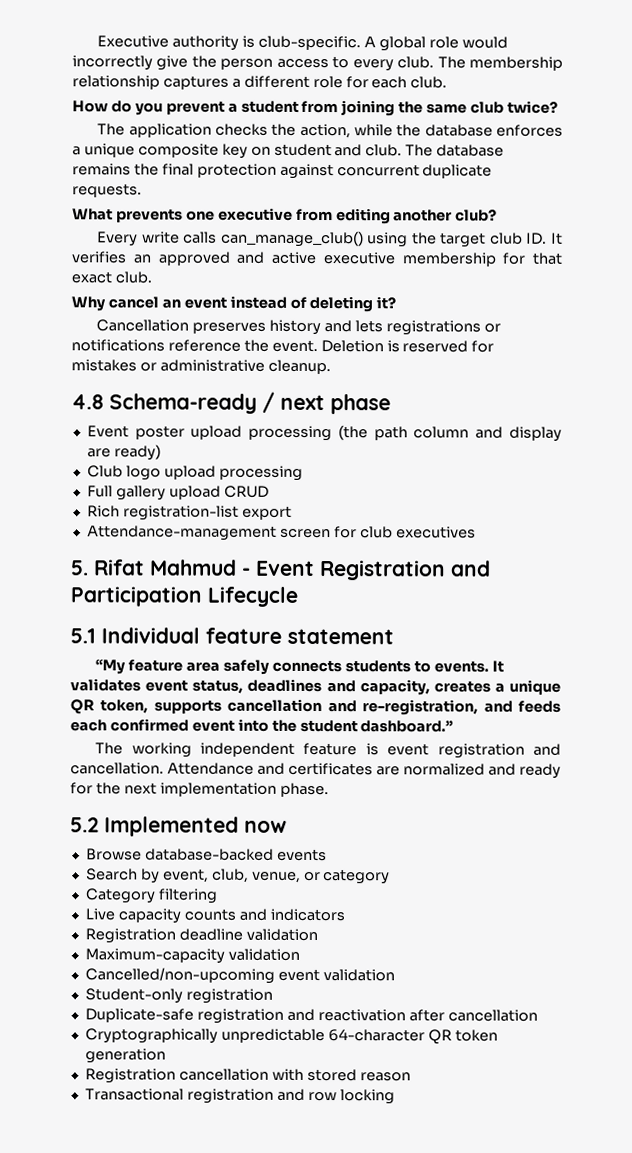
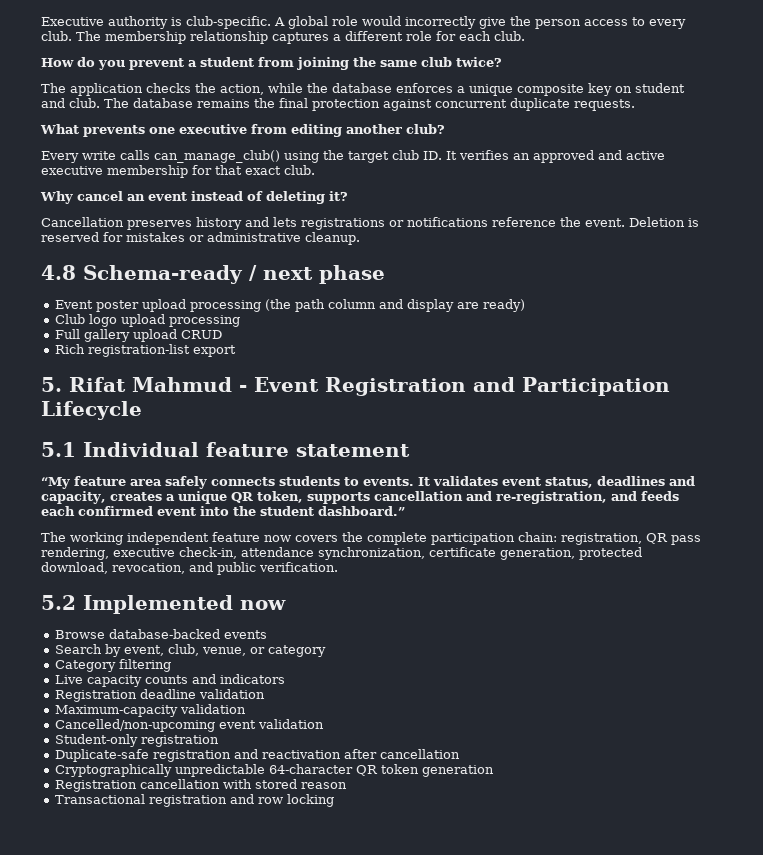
[86,525,476,541] // Attendance-management screen for club executives -> (236, 351) none
[365,743,561,759] [70,762,561,779] [70,782,329,798] is event registration and cancellation. Attendance and certificates are normalized and ready for the next implementation phase. -> [264,532,701,545] [41,547,642,560] [41,562,338,575] now covers the complete participation chain: registration, QR pass rendering, executive check-in, attendance synchronization, certificate generation, protected download, revocation, and public verification.

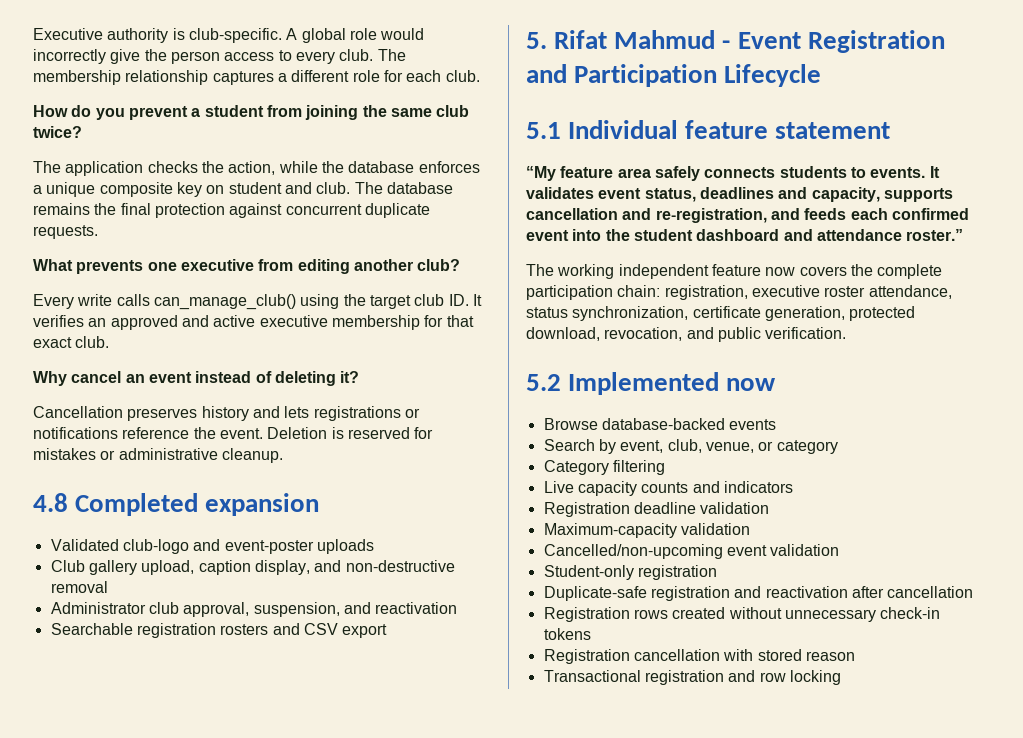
[83,265,385,284] [54,299,525,312] [54,314,240,327] [54,329,222,342] [54,344,190,357] Schema-ready / next phase // Event poster upload processing (the path column and display are ready) // Club logo upload processing // Full gallery upload CRUD // Rich registration-list -> [75,493,320,516] [50,539,374,554] [50,560,455,575] [50,581,108,593] [50,602,458,617] [50,623,338,638] Completed expansion // Validated club-logo and event-poster uploads // Club gallery upload, caption display, and non-destructive removal // Administrator club approval, suspension, and reactivation // Searchable registration rosters and CSV
[109,491,303,504] creates a unique QR token, -> (880, 194) none
[318,506,405,516] dashboard.” -> [696,229,964,241] dashboard and attendance roster.”
[646,533,701,545] [41,547,314,560] QR pass rendering, executive check-in, attendance -> [751,285,952,299] [526,307,568,318] executive roster attendance, status
[54,764,494,777] Cryptographically unpredictable 64-character QR token generation -> [543,607,941,622] [543,628,591,640] Registration rows created without unnecessary check-in tokens

